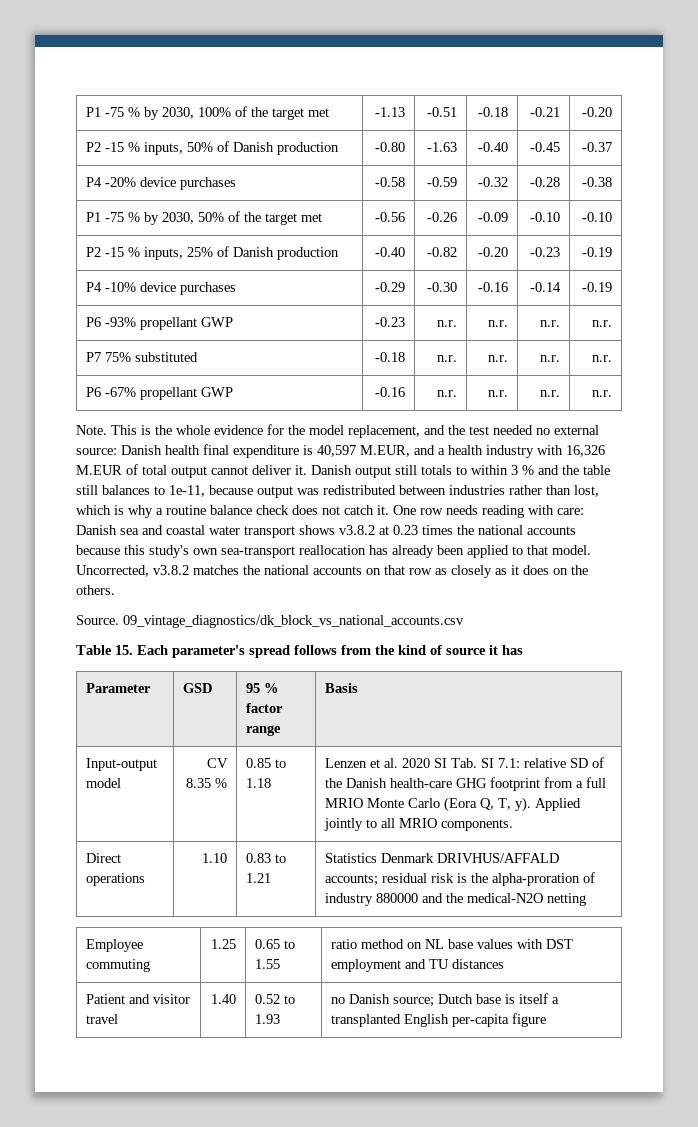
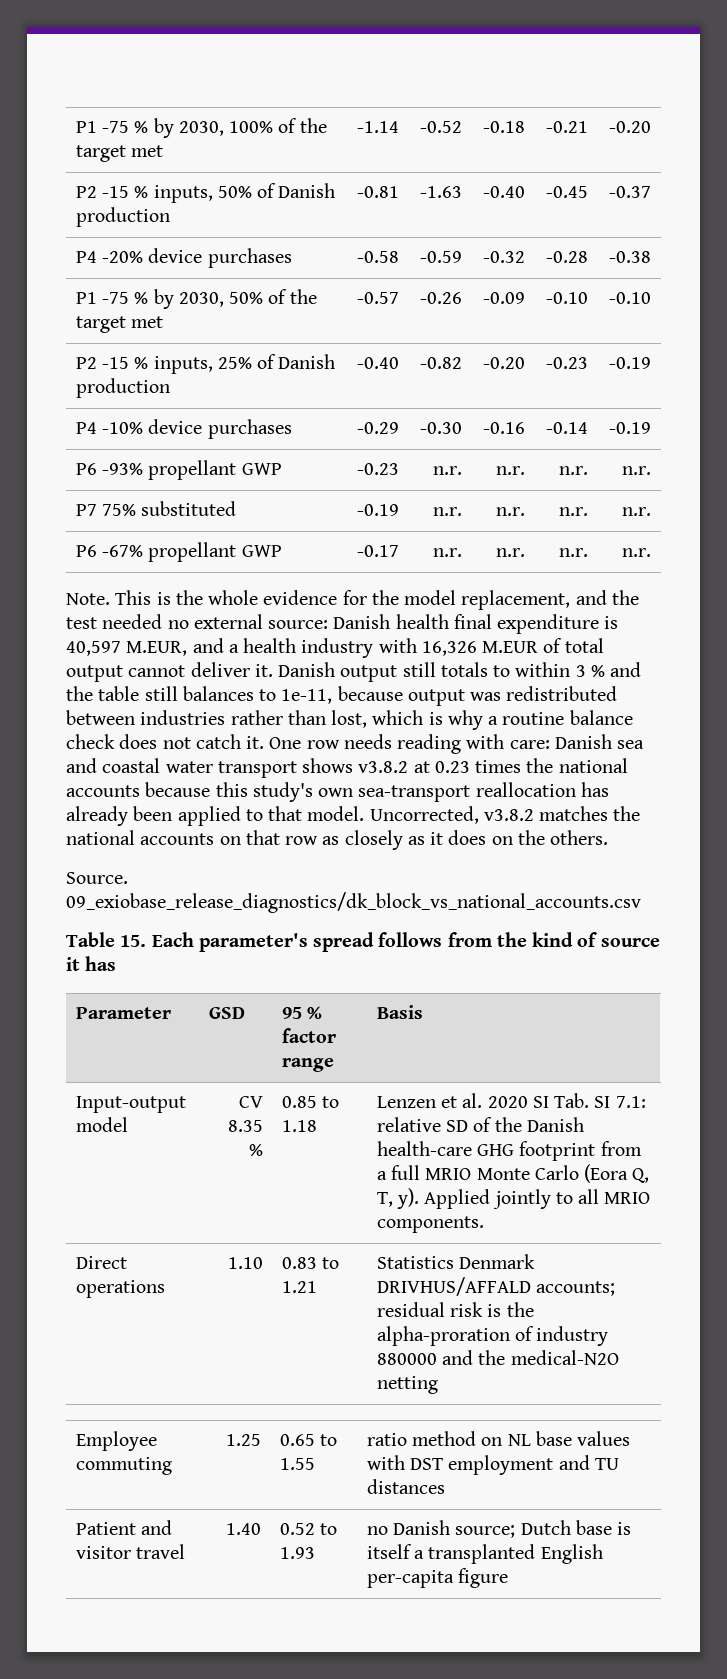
[375,107,406,117] [427,107,458,117] -1.13 | -0.51 -> [357,121,400,133] [420,121,463,133] -1.14 | -0.52
[375,142,406,152] -0.80 -> [357,186,400,198] -0.81
[375,212,406,222] -0.56 -> [357,292,400,304] -0.57
[375,352,406,362] -0.18 -> [357,504,400,516] -0.19
[375,387,406,397] -0.16 -> [357,545,400,557] -0.17
[123,615,464,628] 09_vintage_diagnostics/dk_block_vs_national_accounts.csv -> [66,892,641,913] 09_exiobase_release_diagnostics/dk_block_vs_national_accounts.csv

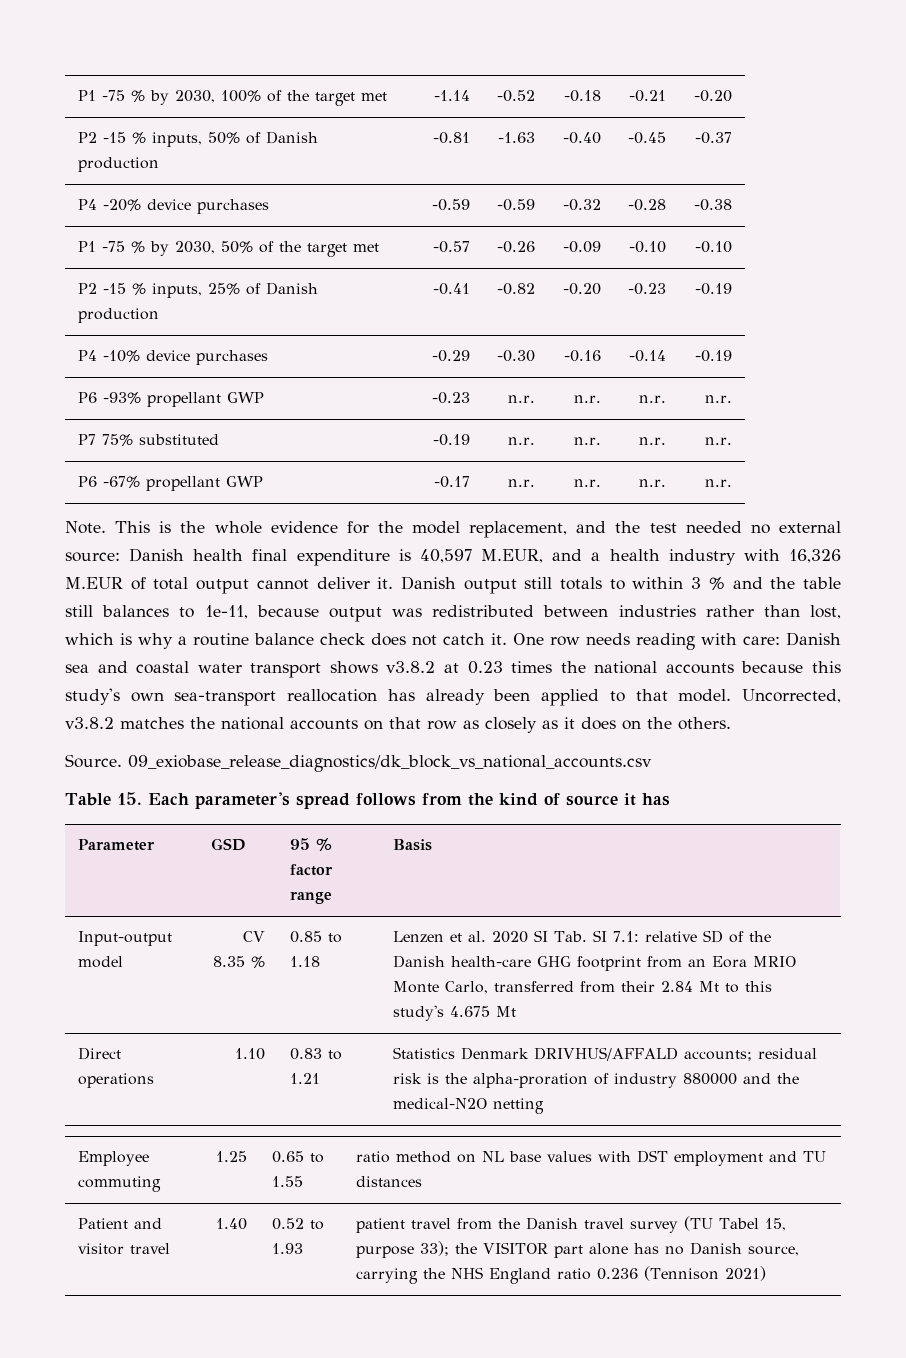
[357,251,400,263] -0.58 -> [431,199,470,211] -0.59
[357,357,400,369] -0.40 -> [432,283,470,295] -0.41
[376,1164,650,1183] [376,1188,651,1209] [376,1216,484,1233] a full MRIO Monte Carlo (Eora Q, T, y). Applied jointly to all MRIO components. -> [688,956,797,968] [393,981,773,994] [393,1005,517,1021] an Eora MRIO Monte Carlo, transferred from their 2.84 Mt to this study's 4.675 Mt
[366,1520,632,1538] [366,1544,603,1564] [366,1568,509,1588] no Danish source; Dutch base is itself a transplanted English per-capita figure -> [356,1216,787,1233] [356,1241,800,1258] [356,1266,767,1284] patient travel from the Danish travel survey (TU Tabel 15, purpose 33); the VISITOR part alone has no Danish source, carrying the NHS England ratio 0.236 (Tennison 2021)

